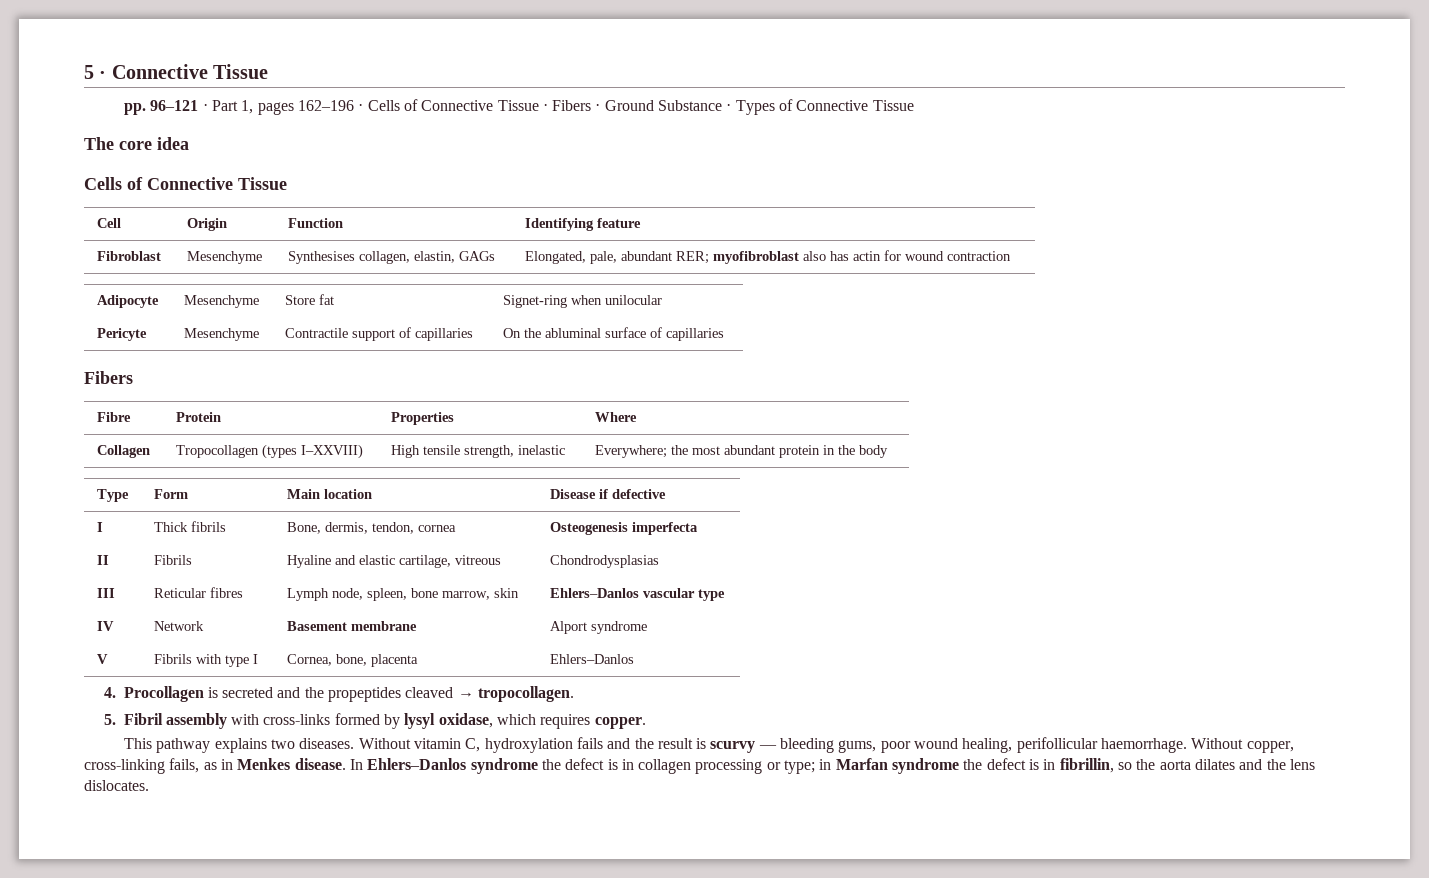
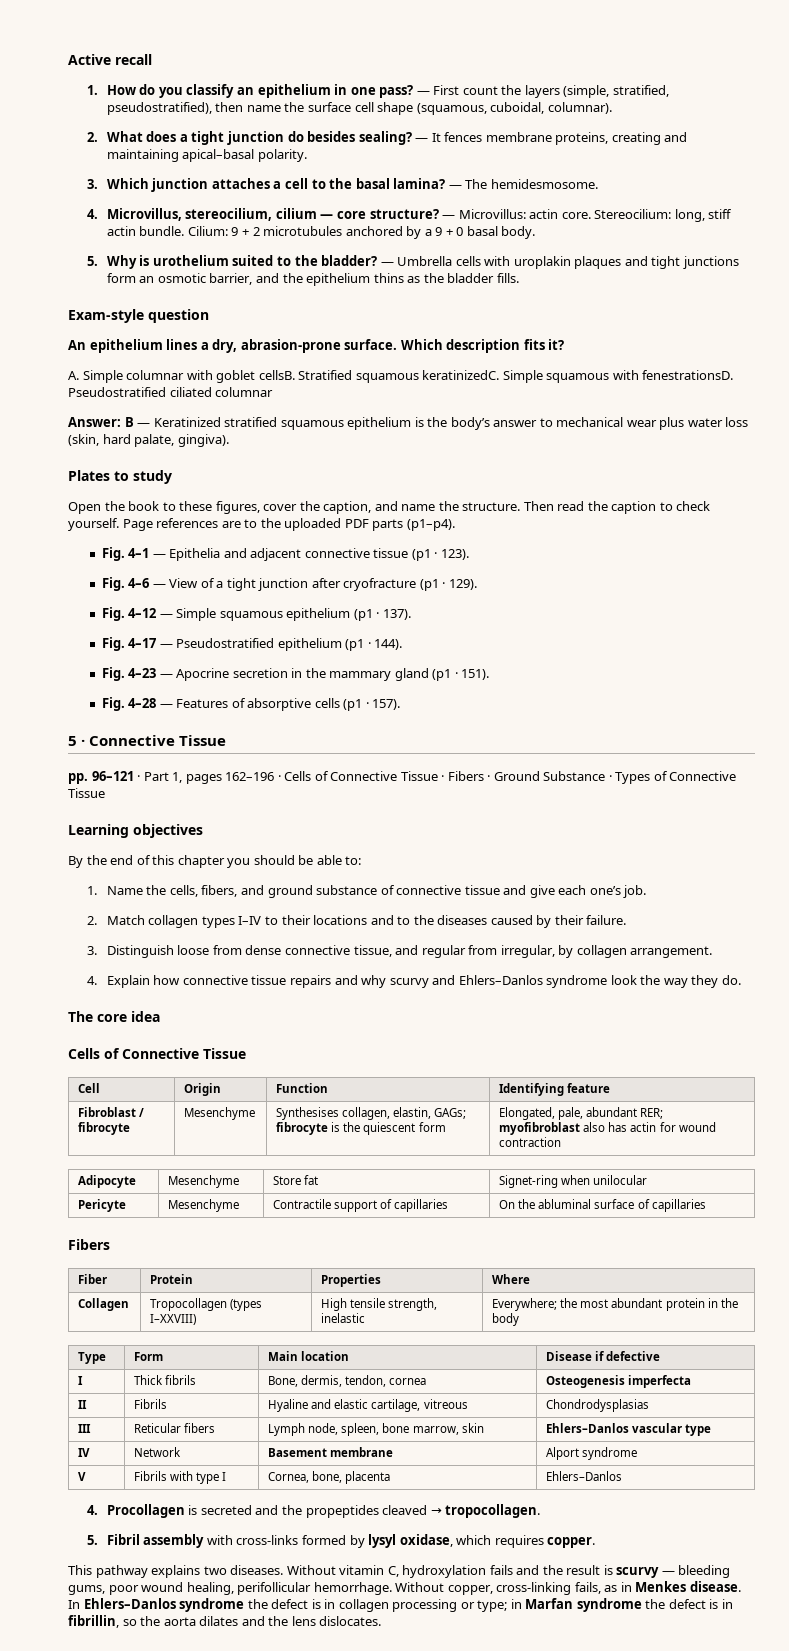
(84, 72) none -> [68,54,152,65] [87,84,669,98] [106,102,612,115] [87,131,688,145] [106,149,307,162] [87,178,598,192] [87,208,733,222] [106,226,536,239] [87,255,739,269] [106,273,519,286] [68,309,209,323] [68,339,565,353] [68,370,734,383] [68,387,274,397] [68,417,749,430] [68,434,229,447] [68,470,172,484] [68,501,711,514] [68,518,455,531] [101,547,469,561] [101,577,477,591] [101,607,411,621] [101,637,403,651] [101,667,490,681] [101,697,401,711] Active recall // 1. How do you classify an epithelium in one pass? — First count the layers (simple, stratified, pseudostratified), then name the surface cell shape (squamous, cuboidal, columnar). // 2. What does a tight junction do besides sealing? — It fences membrane proteins, creating and maintaining apical–basal polarity. // 3. Which junction attaches a cell to the basal lamina? — The hemidesmosome. // 4. Microvillus, stereocilium, cilium — core structure? — Microvillus: actin core. Stereocilium: long, stiff actin bundle. Cilium: 9 + 2 microtubules anchored by a 9 + 0 basal body. // 5. Why is urothelium suited to the bladder? — Umbrella cells with uroplakin plaques and tight junctions form an osmotic barrier, and the epithelium thins as the bladder fills. // Exam-style question // An epithelium lines a dry, abrasion-prone surface. Which description fits it? // A. Simple columnar with goblet cellsB. Stratified squamous keratinizedC. Simple squamous with fenestrationsD. Pseudostratified ciliated columnar // Answer: B — Keratinized stratified squamous epithelium is the body’s answer to mechanical wear plus water loss (skin, hard palate, gingiva). // Plates to study // Open the book to these figures, cover the caption, and name the structure. Then read the caption to check yourself. Page references are to the uploaded PDF parts (p1–p4). // Fig. 4–1 — Epithelia and adjacent connective tissue (p1 · 123). // Fig. 4–6 — View of a tight junction after cryofracture (p1 · 129). // Fig. 4–12 — Simple squamous epithelium (p1 · 137). // Fig. 4–17 — Pseudostratified epithelium (p1 · 144). // Fig. 4–23 — Apocrine secretion in the mammary gland (p1 · 151). // Fig. 4–28 — Features of absorptive cells (p1 · 157). //
(914, 105) none -> [68,824,203,838] [68,855,362,868] [87,885,647,898] [87,915,627,928] [87,945,713,958] [87,975,741,988] // Learning objectives // By the end of this chapter you should be able to: // 1. Name the cells, fibers, and ground substance of connective tissue and give each one’s job. // 2. Match collagen types I–IV to their locations and to the diseases caused by their failure. // 3. Distinguish loose from dense connective tissue, and regular from irregular, by collagen arrangement. // 4. Explain how connective tissue repairs and why scurvy and Ehlers–Danlos syndrome look the way they do.
(161, 256) none -> [139,1108,145,1117] [78,1122,131,1135] / fibrocyte
[458,251,495,261] GAGs -> [434,1108,467,1119] [276,1122,446,1135] GAGs; fibrocyte is the quiescent form
[96,412,131,422] Fibre -> [78,1274,108,1284] Fiber
[209,587,243,598] fibres -> [184,1423,216,1433] fibers
[1101,738,1188,753] haemorrhage. -> [313,1582,392,1595] hemorrhage.

